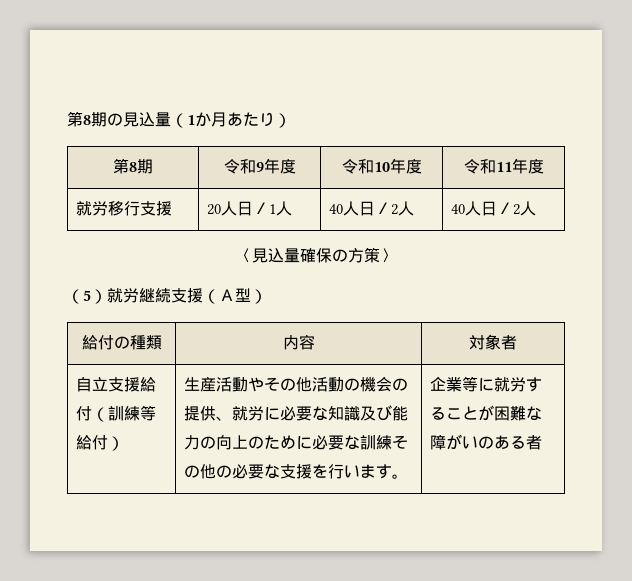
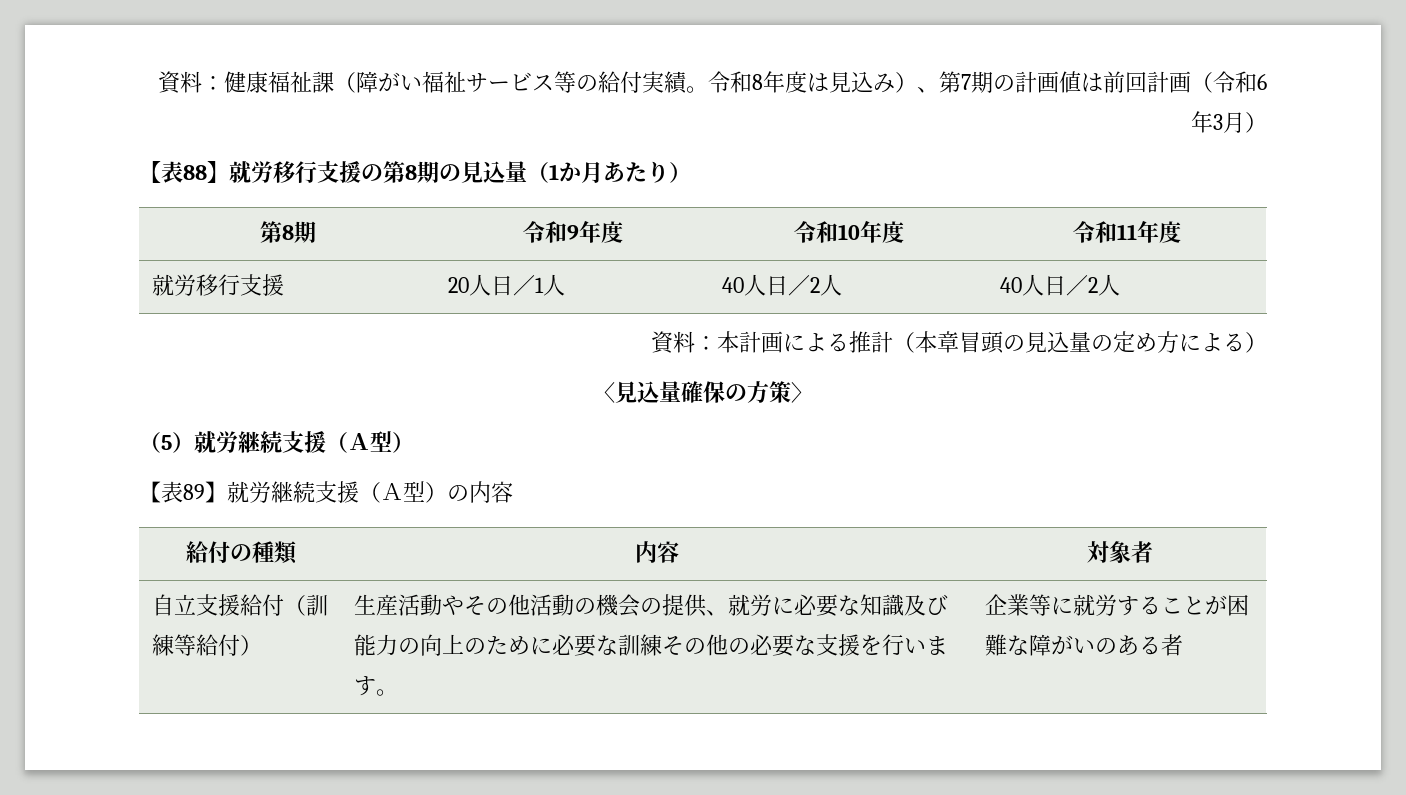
(67, 119) none -> [158,71,1267,94] [1191,111,1267,133] [139,161,383,183] 資料：健康福祉課（障がい福祉サービス等の給付実績。令和8年度は見込み）、第7期の計画値は前回計画（令和6年3月） // 【表88】就労移行支援の
(536, 208) none -> [651,331,1267,354] // 資料：本計画による推計（本章冒頭の見込量の定め方による）
(267, 296) none -> [139,481,513,503] // 【表89】就労継続支援（Ａ型）の内容

